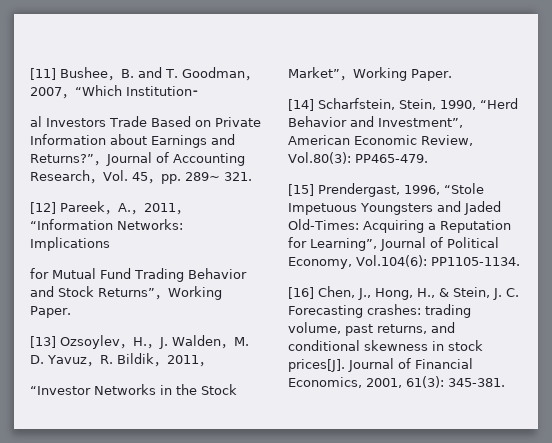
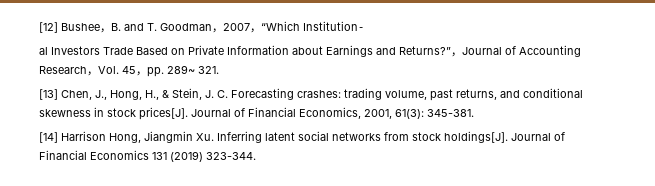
[30,68,56,80] [11] -> [39,22,58,33] [12]
[30,201,189,215] [30,219,183,230] [30,237,110,251] [30,268,247,282] [30,286,222,300] [30,306,71,318] [30,335,249,349] [30,353,212,367] [30,384,237,395] [288,67,452,81] [288,98,518,111] [288,116,463,128] [288,135,473,146] [288,152,428,164] [288,183,484,197] [288,201,501,215] [288,219,511,233] [288,237,499,251] [288,255,520,269] [288,287,314,299] [12] Pareek，A.，2011，“Information Networks: Implications // for Mutual Fund Trading Behavior and Stock Returns”，Working Paper. // [13] Ozsoylev，H.，J. Walden，M. D. Yavuz，R. Bildik，2011， // “Investor Networks in the Stock Market”，Working Paper. // [14] Scharfstein, Stein, 1990, “Herd Behavior and Investment”, American Economic Review, Vol.80(3): PP465-479. // [15] Prendergast, 1996, “Stole Impetuous Youngsters and Jaded Old-Times: Acquiring a Reputation for Learning”, Journal of Political Economy, Vol.104(6): PP1105-1134. // [16] -> [39,89,58,100] [13]
(505, 382) none -> [39,131,565,143] [39,150,256,162] // [14] Harrison Hong, Jiangmin Xu. Inferring latent social networks from stock holdings[J]. Journal of Financial Economics 131 (2019) 323-344.

